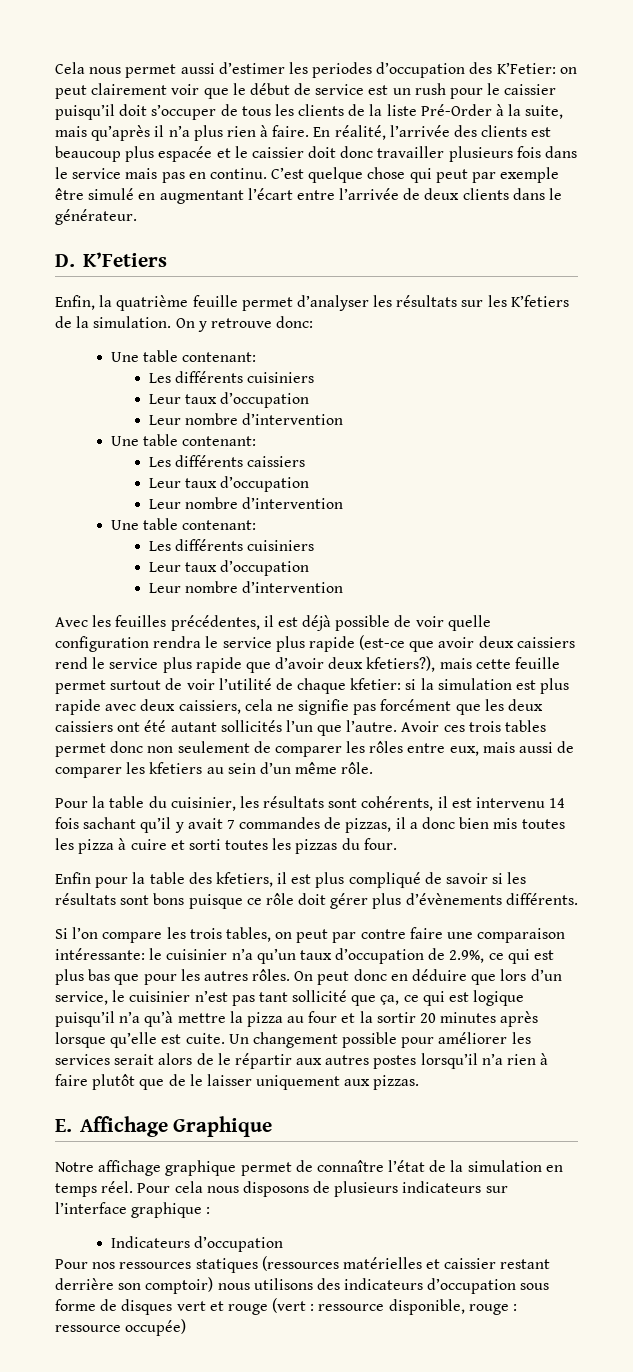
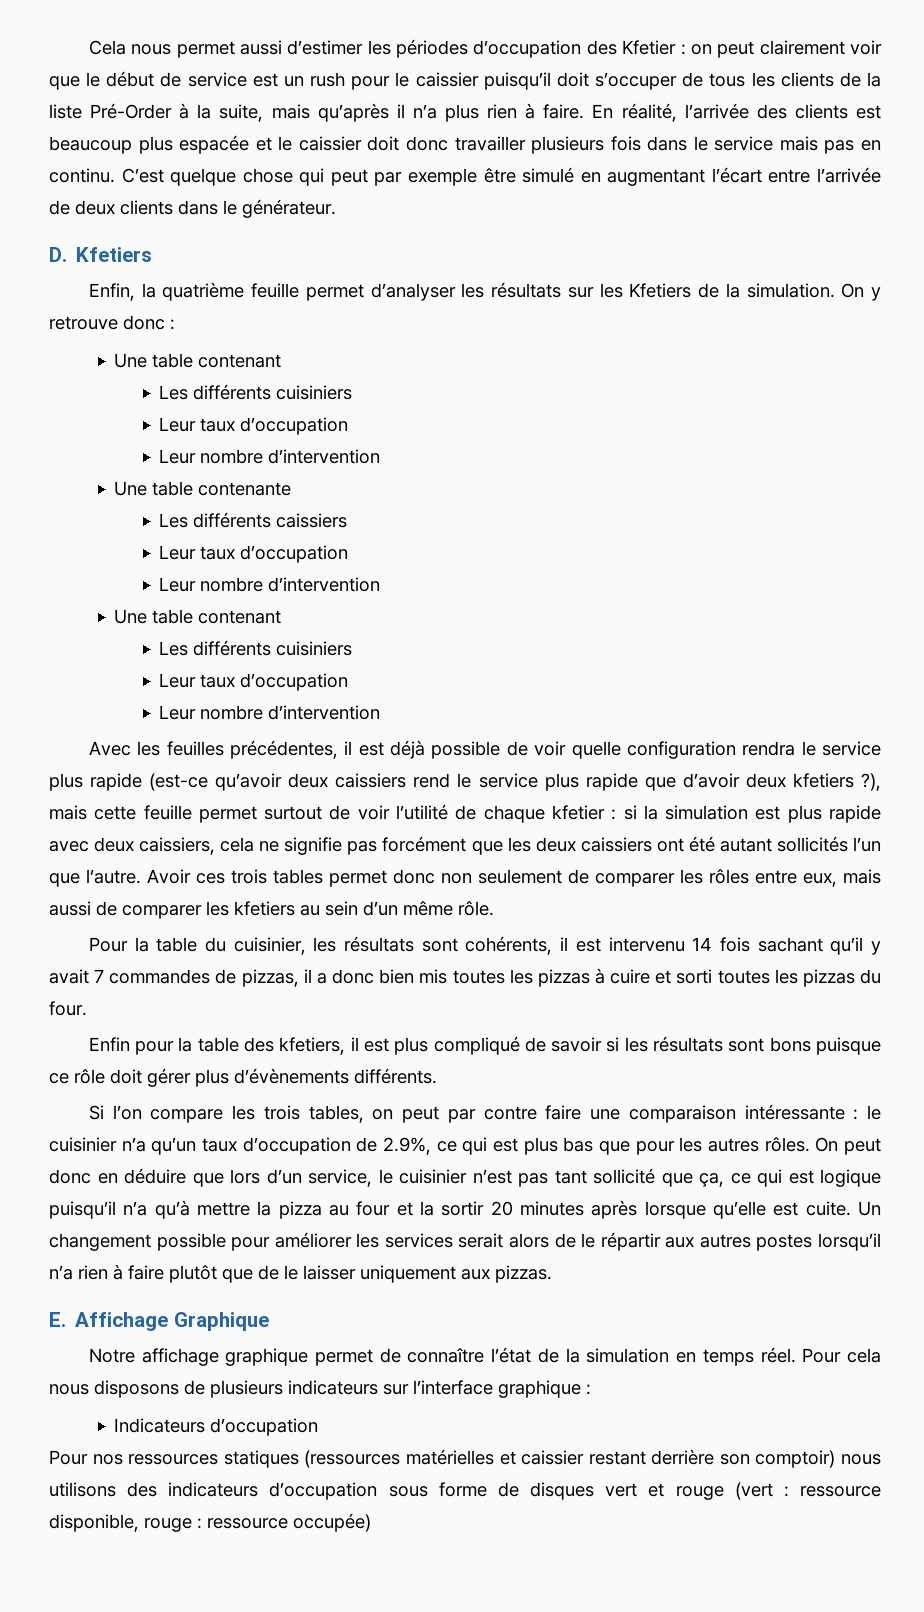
[312,62,373,78] periodes -> [396,39,469,58] périodes
[496,62,556,74] K’Fetier: -> [622,40,686,55] Kfetier :
[82,252,167,267] K’Fetiers -> [76,247,153,262] Kfetiers
[510,295,569,307] K’fetiers -> [629,283,692,298] Kfetiers
[276,316,314,328] [110,350,256,362] donc: // Une table contenant: -> [123,315,175,330] [114,353,282,368] donc : // Une table contenant
[181,436,256,446] contenant: -> [198,482,292,496] contenante
[181,520,256,530] contenant: -> [198,610,282,624] contenant
[409,637,475,652] que avoir -> [215,773,283,791] qu’avoir
[366,656,436,672] kfetiers?), -> [792,773,882,791] kfetiers ?),
[350,678,402,690] kfetier: -> [551,805,617,820] kfetier :
[78,839,115,854] pizza -> [537,969,590,987] pizzas
[55,948,145,960] intéressante: -> [744,1104,859,1120] intéressante :

